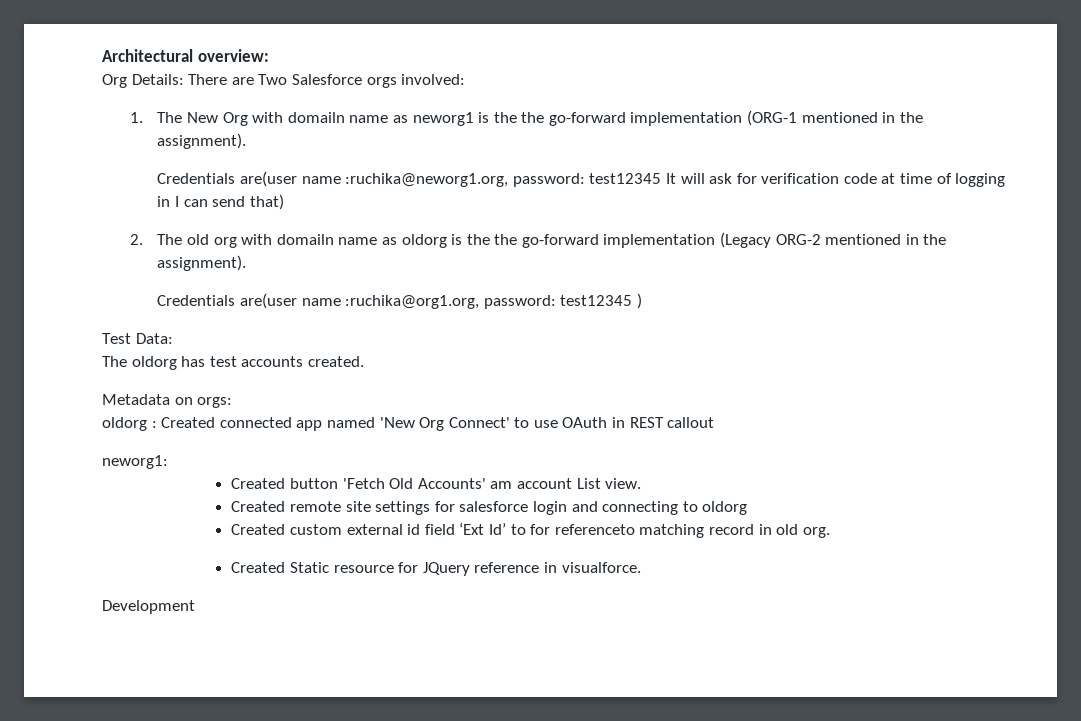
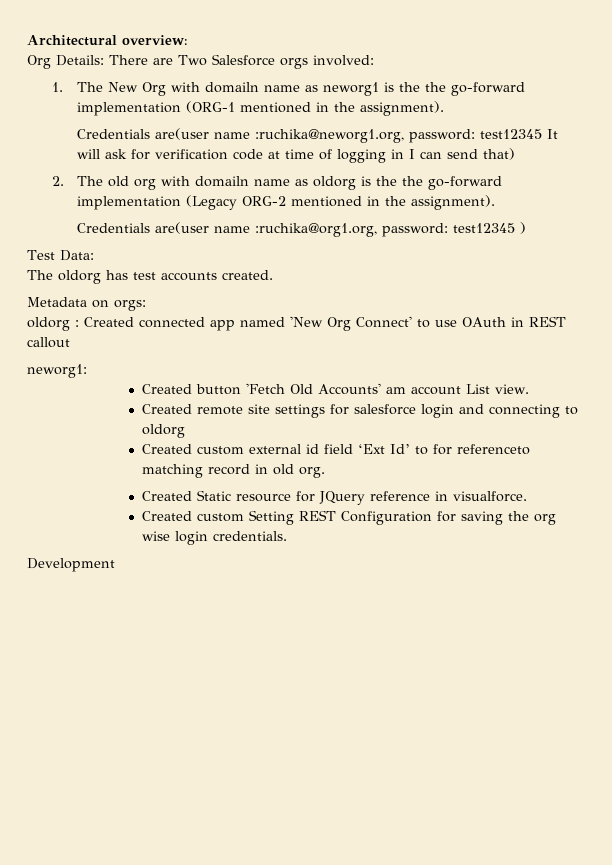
(641, 567) none -> [142,510,557,525] [142,531,288,545] // Created custom Setting REST Configuration for saving the org wise login credentials.

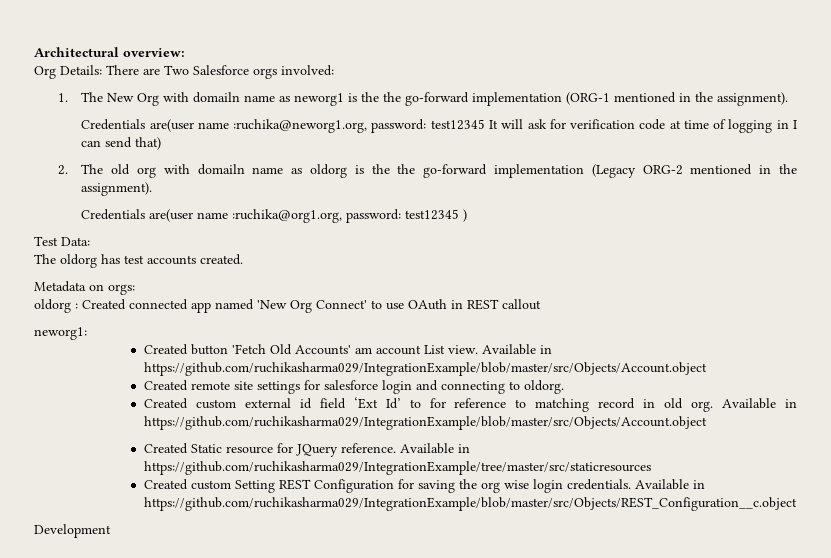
(530, 389) none -> [481,344,552,355] [143,362,707,376] Available in https://github.com/ruchikasharma029/IntegrationExample/blob/master/src/Objects/Account.object
[142,424,186,438] oldorg -> [523,380,564,394] oldorg.
[457,444,531,455] referenceto -> [454,398,527,408] reference to
(326, 472) none -> [722,398,797,409] [143,416,707,430] Available in https://github.com/ruchikasharma029/IntegrationExample/blob/master/src/Objects/Account.object
[370,491,528,502] reference in visualforce. -> [340,443,470,454] [143,461,651,475] reference. Available in https://github.com/ruchikasharma029/IntegrationExample/tree/master/src/staticresources
(288, 536) none -> [634,479,705,490] [143,497,797,511] Available in https://github.com/ruchikasharma029/IntegrationExample/blob/master/src/Objects/REST_Configuration__c.object

